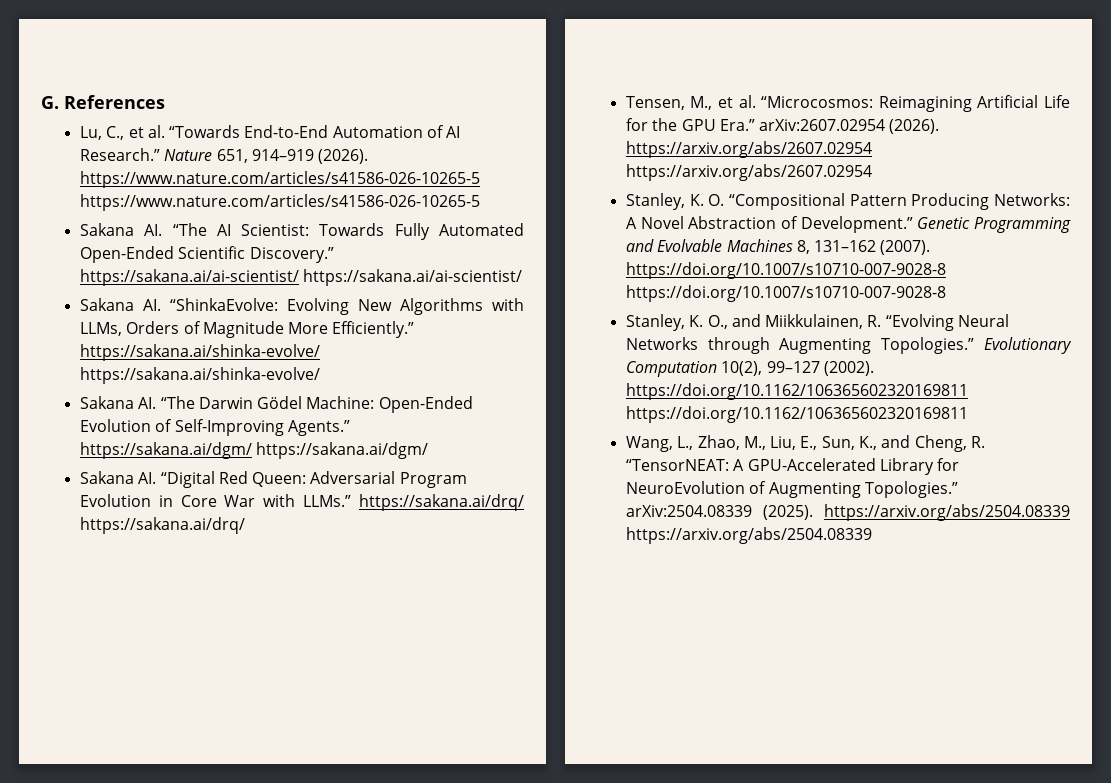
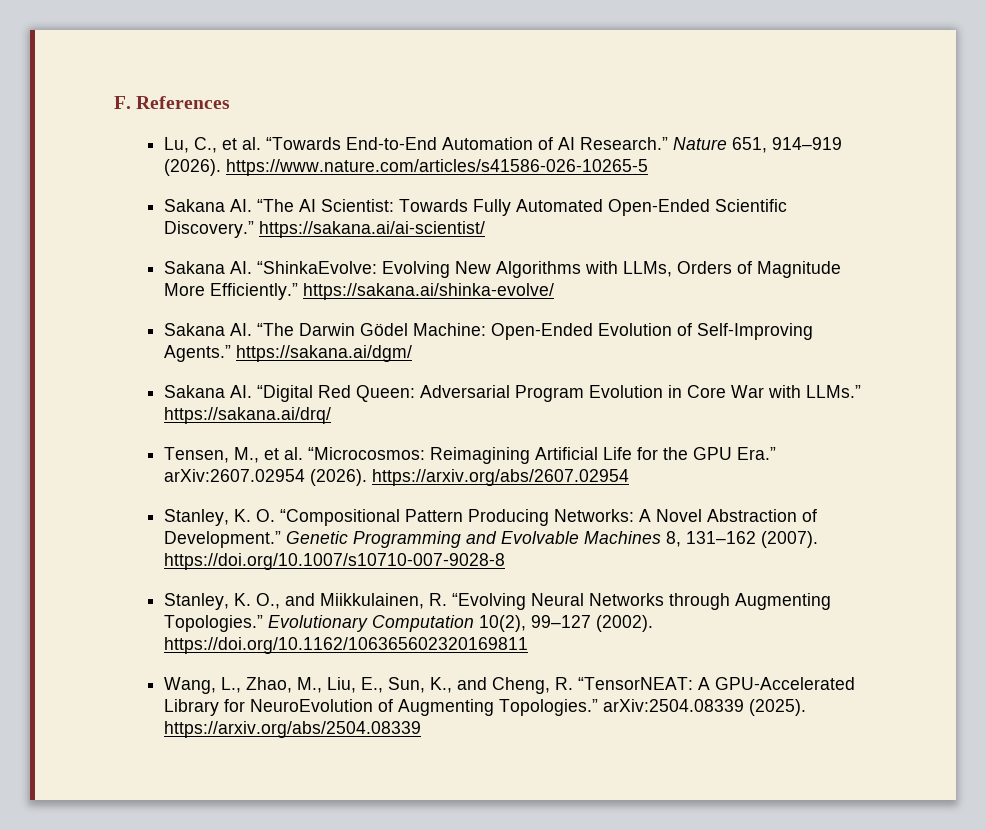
[41,96,59,109] G. -> [114,96,131,109] F.
[79,194,480,211] https://www.nature.com/articles/s41586-026-10265-5 -> (648, 167) none
[303,269,523,286] https://sakana.ai/ai-scientist/ -> (485, 229) none
[79,367,320,384] https://sakana.ai/shinka-evolve/ -> (554, 291) none
[256,442,429,459] https://sakana.ai/dgm/ -> (412, 353) none
[79,517,245,534] https://sakana.ai/drq/ -> (331, 415) none
[625,164,872,181] https://arxiv.org/abs/2607.02954 -> (629, 477) none
[625,285,946,302] https://doi.org/10.1007/s10710-007-9028-8 -> (505, 561) none
[625,406,968,423] https://doi.org/10.1162/106365602320169811 -> (528, 645) none
[625,527,872,544] https://arxiv.org/abs/2504.08339 -> (421, 729) none

